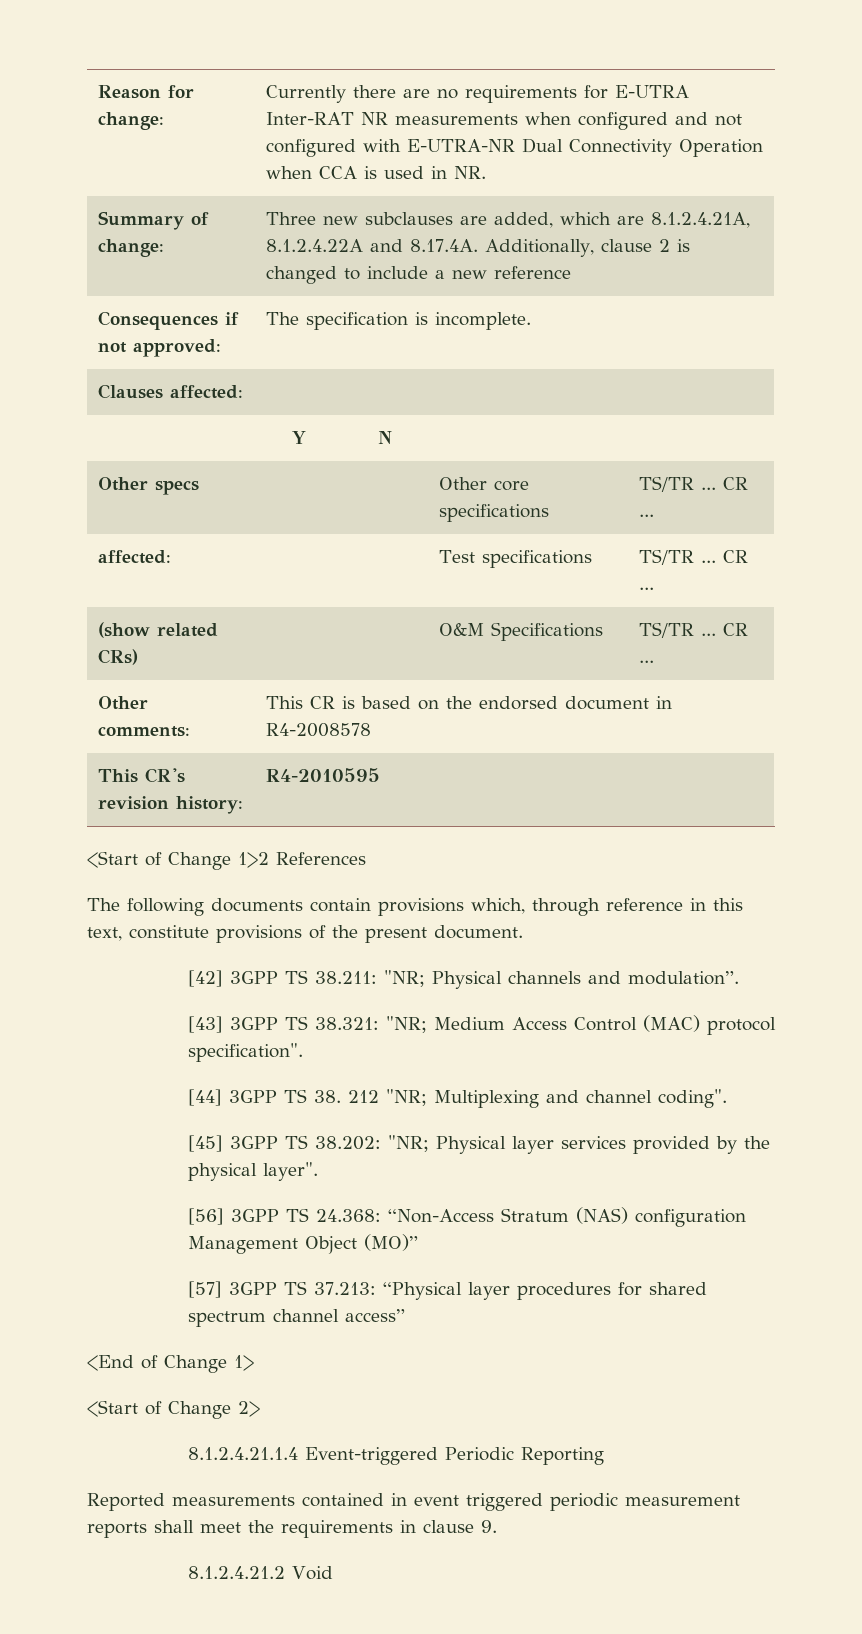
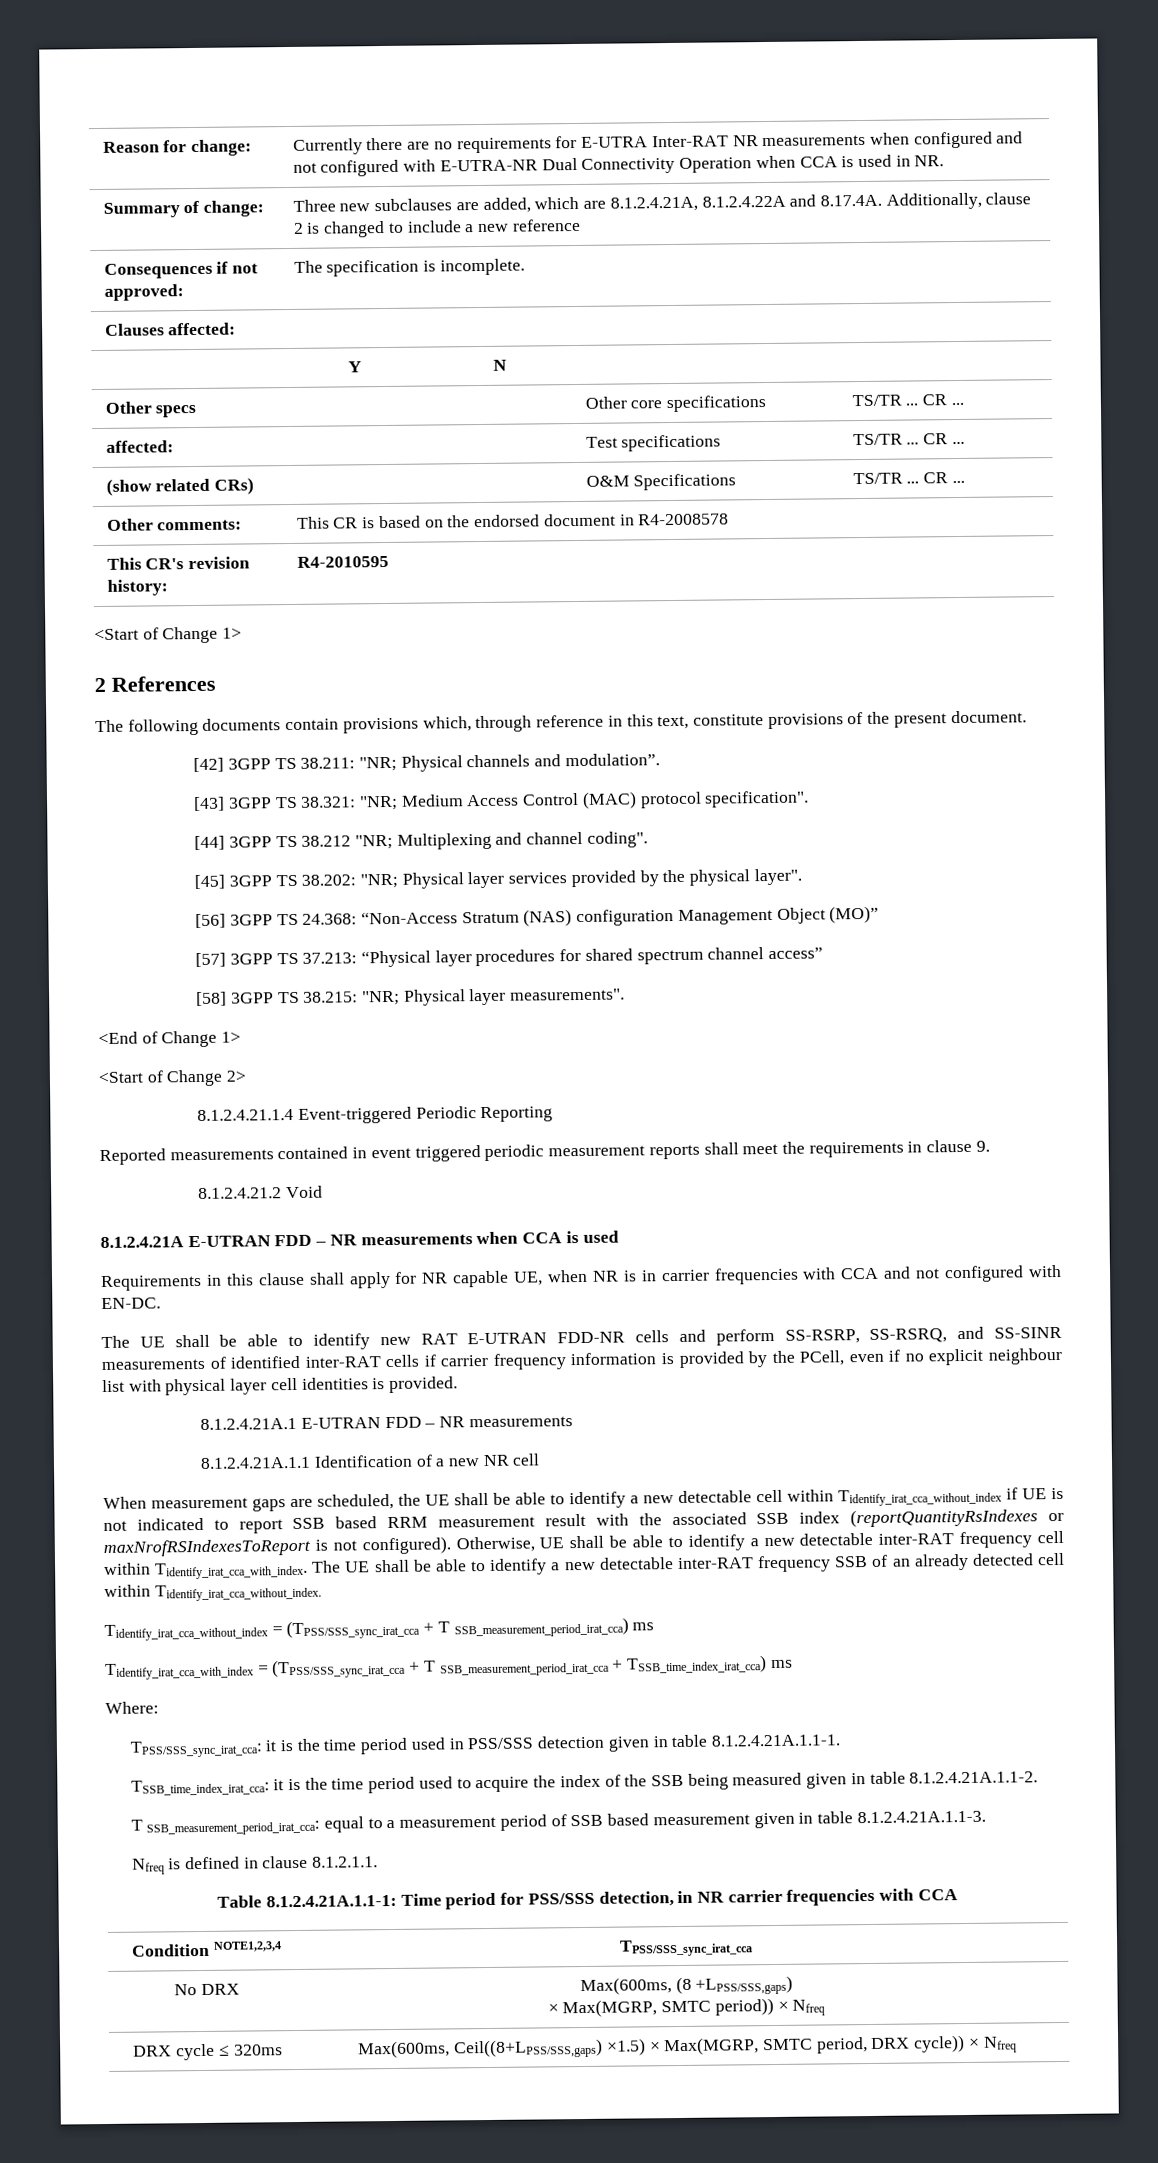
[238,852,269,868] 1>2 -> [222,627,243,639] [94,677,106,693] 1> // 2
[313,1090,379,1103] 38. 212 -> [301,835,352,847] 38.212
(405, 1315) none -> [196,988,626,1007] // [58] 3GPP TS 38.215: "NR; Physical layer measurements".
(333, 1573) none -> [100,1230,619,1249] [101,1264,1063,1292] [101,1297,161,1310] [101,1326,1063,1350] [101,1347,1062,1371] [102,1376,459,1396] [200,1416,573,1430] [200,1453,541,1469] [103,1487,1064,1512] [103,1508,1064,1534] [103,1530,1064,1558] [104,1552,1065,1580] [104,1583,322,1602] [104,1617,655,1641] [105,1655,793,1680] [105,1701,159,1714] [129,1734,840,1758] [130,1771,1039,1796] [130,1810,986,1836] [131,1855,379,1875] [217,1888,958,1910] [132,1941,282,1957] [619,1939,753,1957] [174,1983,240,1996] [579,1975,794,1996] [547,1998,826,2018] [133,2043,283,2061] [358,2035,1017,2059] // 8.1.2.4.21A E-UTRAN FDD – NR measurements when CCA is used // Requirements in this clause shall apply for NR capable UE, when NR is in carrier frequencies with CCA and not configured with EN-DC. // The UE shall be able to identify new RAT E-UTRAN FDD-NR cells and perform SS-RSRP, SS-RSRQ, and SS-SINR measurements of identified inter-RAT cells if carrier frequency information is provided by the PCell, even if no explicit neighbour list with physical layer cell identities is provided. // 8.1.2.4.21A.1 E-UTRAN FDD – NR measurements // 8.1.2.4.21A.1.1 Identification of a new NR cell // When measurement gaps are scheduled, the UE shall be able to identify a new detectable cell within Tidentify_irat_cca_without_index if UE is not indicated to report SSB based RRM measurement result with the associated SSB index (reportQuantityRsIndexes or maxNrofRSIndexesToReport is not configured). Otherwise, UE shall be able to identify a new detectable inter-RAT frequency cell within Tidentify_irat_cca_with_index. The UE shall be able to identify a new detectable inter-RAT frequency SSB of an already detected cell within Tidentify_irat_cca_without_index. // Tidentify_irat_cca_without_index = (TPSS/SSS_sync_irat_cca + T SSB_measurement_period_irat_cca) ms // Tidentify_irat_cca_with_index = (TPSS/SSS_sync_irat_cca + T SSB_measurement_period_irat_cca + TSSB_time_index_irat_cca) ms // Where: // TPSS/SSS_sync_irat_cca: it is the time period used in PSS/SSS detection given in table 8.1.2.4.21A.1.1-1. // TSSB_time_index_irat_cca: it is the time period used to acquire the index of the SSB being measured given in table 8.1.2.4.21A.1.1-2. // T SSB_measurement_period_irat_cca: equal to a measurement period of SSB based measurement given in table 8.1.2.4.21A.1.1-3. // Nfreq is defined in clause 8.1.2.1.1. // Table 8.1.2.4.21A.1.1-1: Time period for PSS/SSS detection, in NR carrier frequencies with CCA // Condition NOTE1,2,3,4 | TPSS/SSS_sync_irat_cca // No DRX | Max(600ms, (8 +LPSS/SSS,gaps) // × Max(MGRP, SMTC period)) × Nfreq // DRX cycle ≤ 320ms | Max(600ms, Ceil((8+LPSS/SSS,gaps) ×1.5) × Max(MGRP, SMTC period, DRX cycle)) × Nfreq

